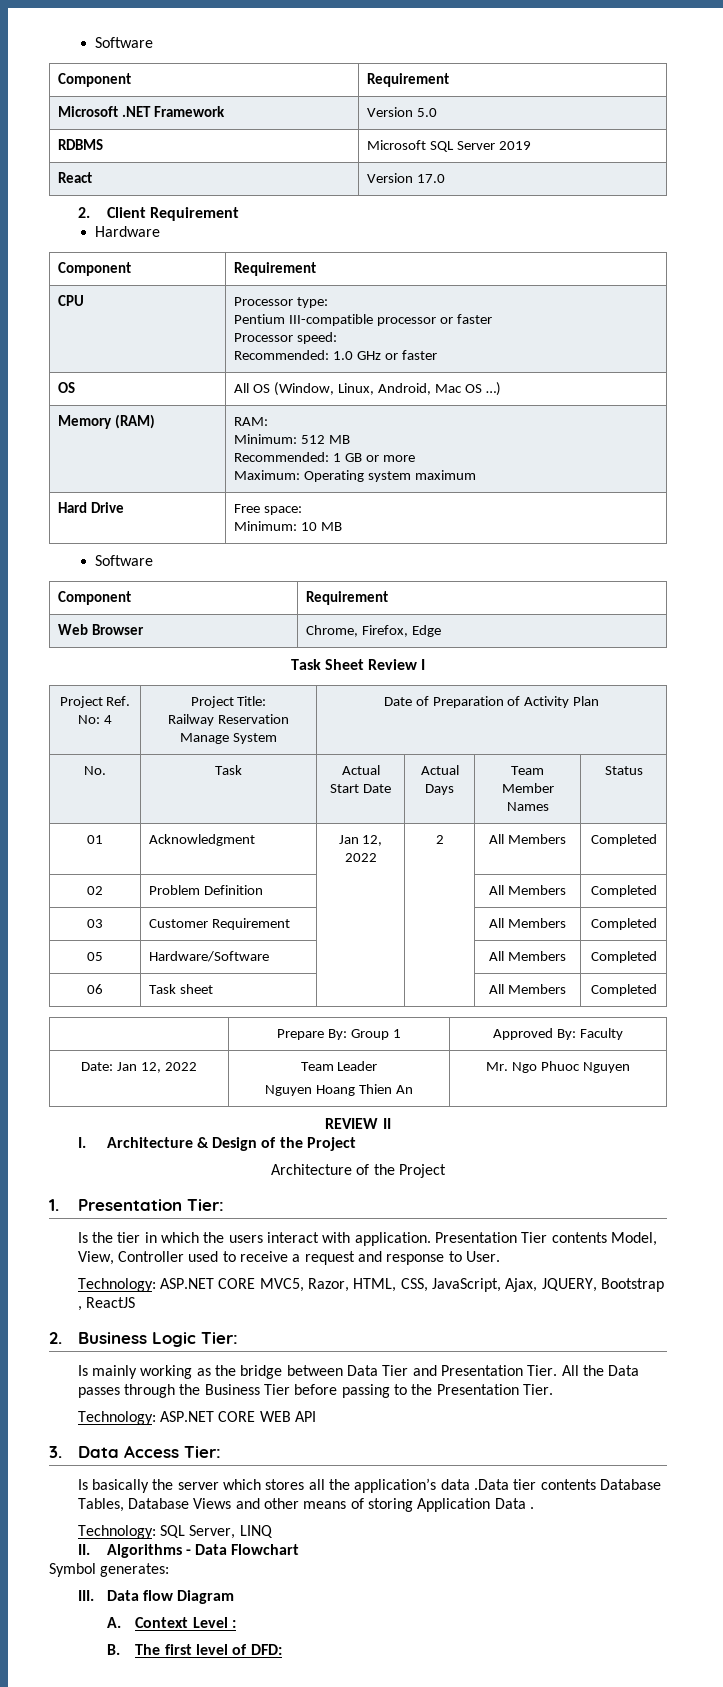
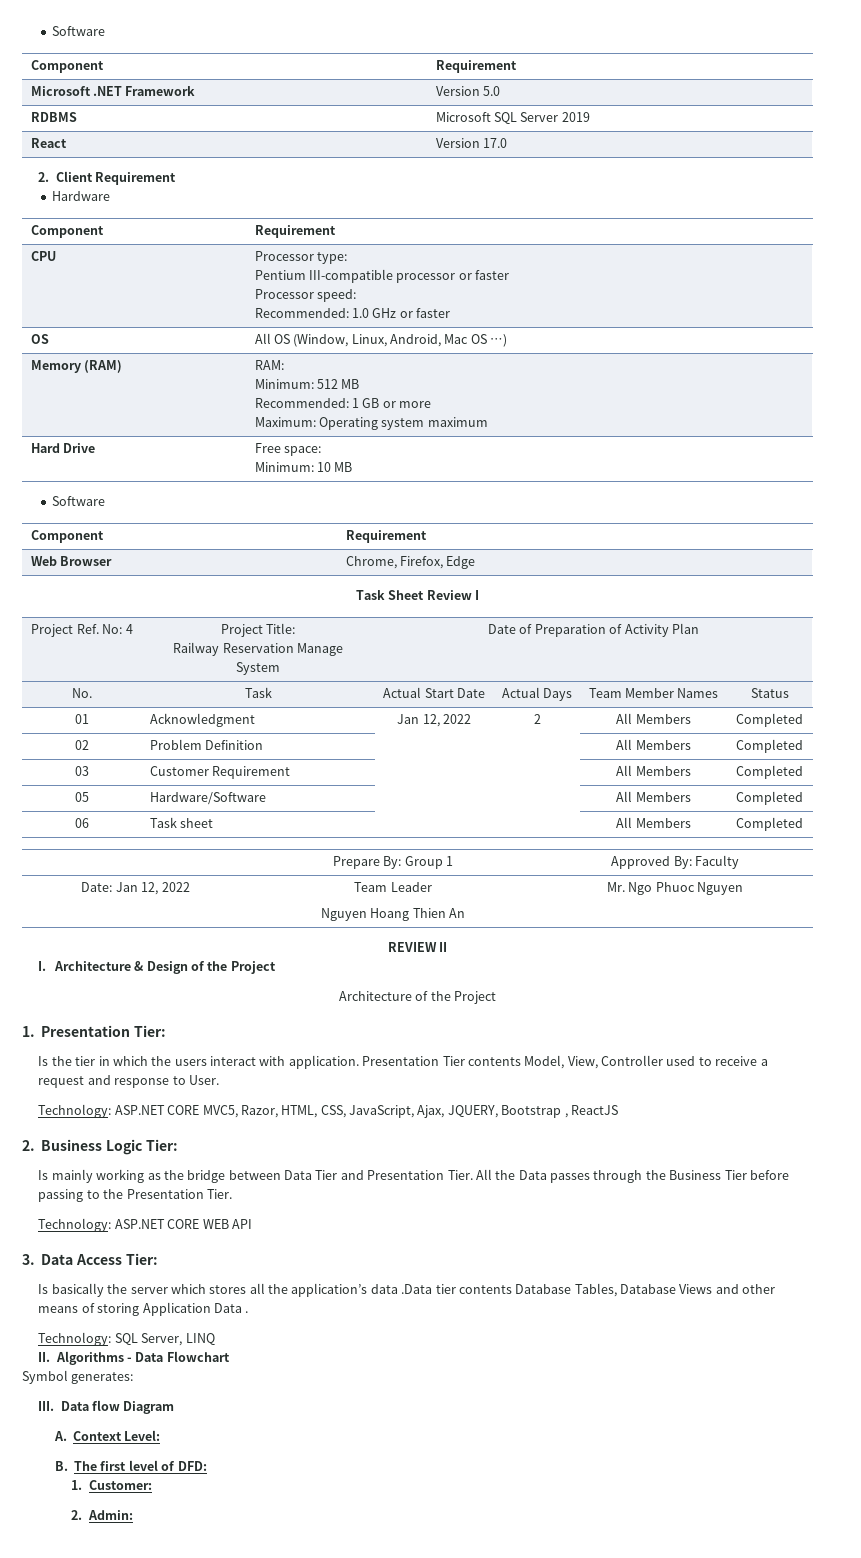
[192,1617,236,1628] Level : -> [124,1430,161,1441] Level:
(282, 1649) none -> [71,1480,152,1490] [71,1510,133,1520] // 1. Customer: // 2. Admin:

